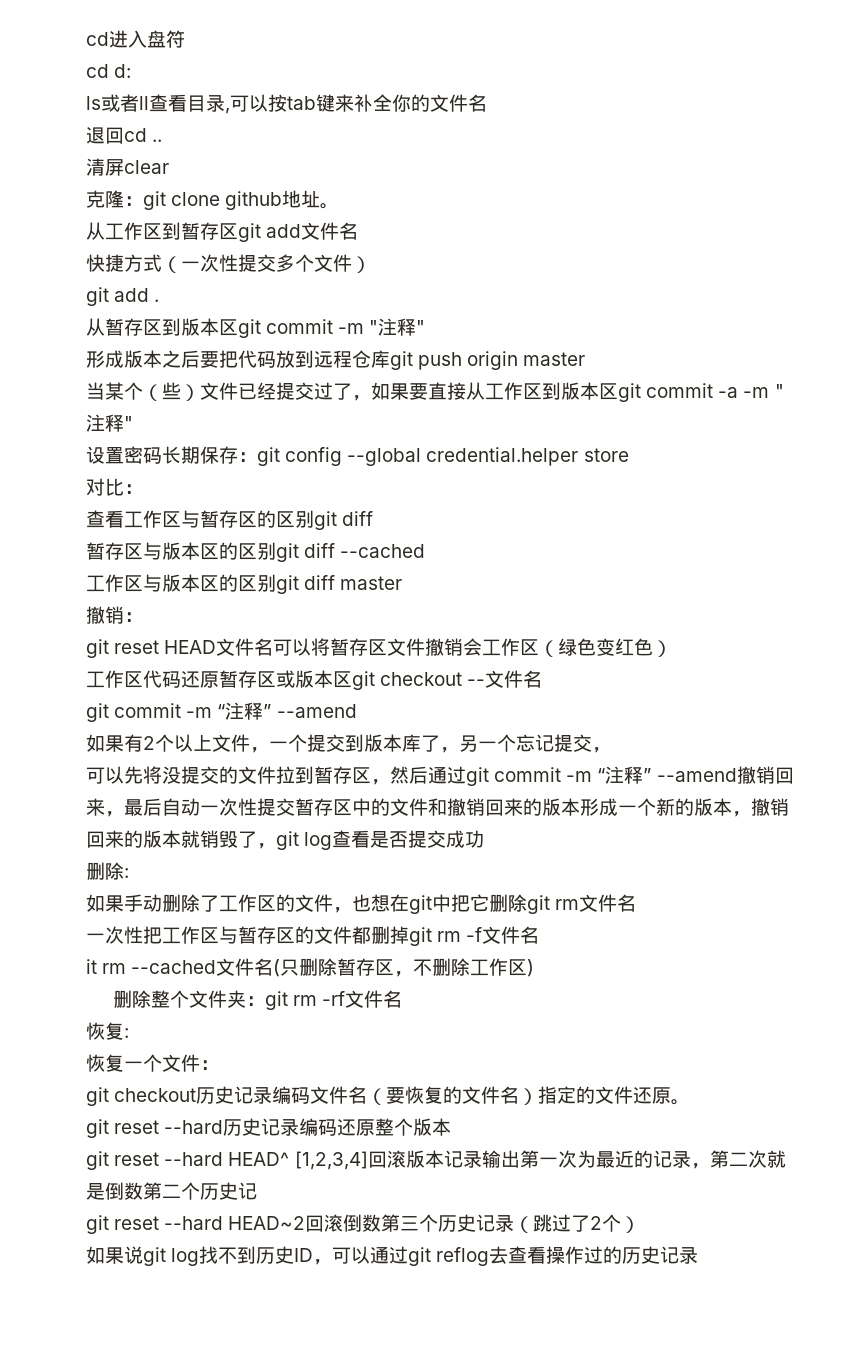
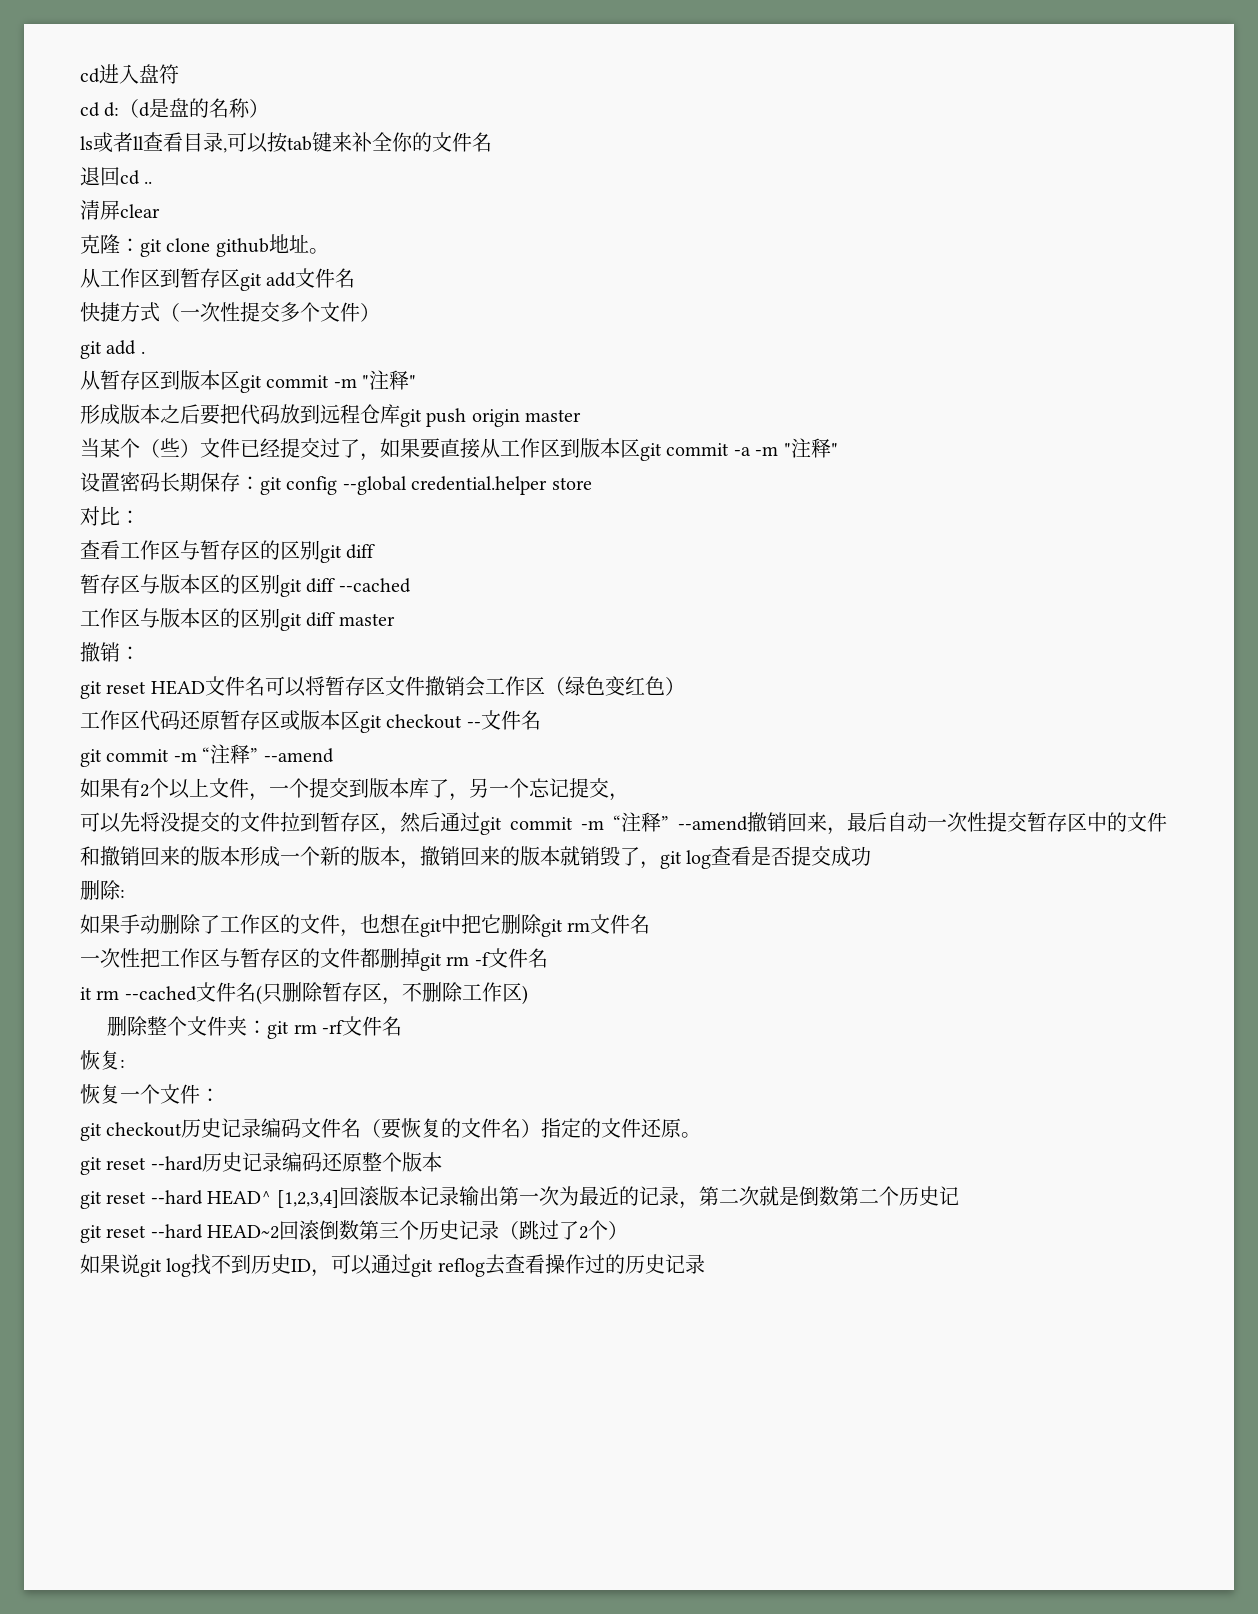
(132, 71) none -> [119,98,270,118] （d是盘的名称）

